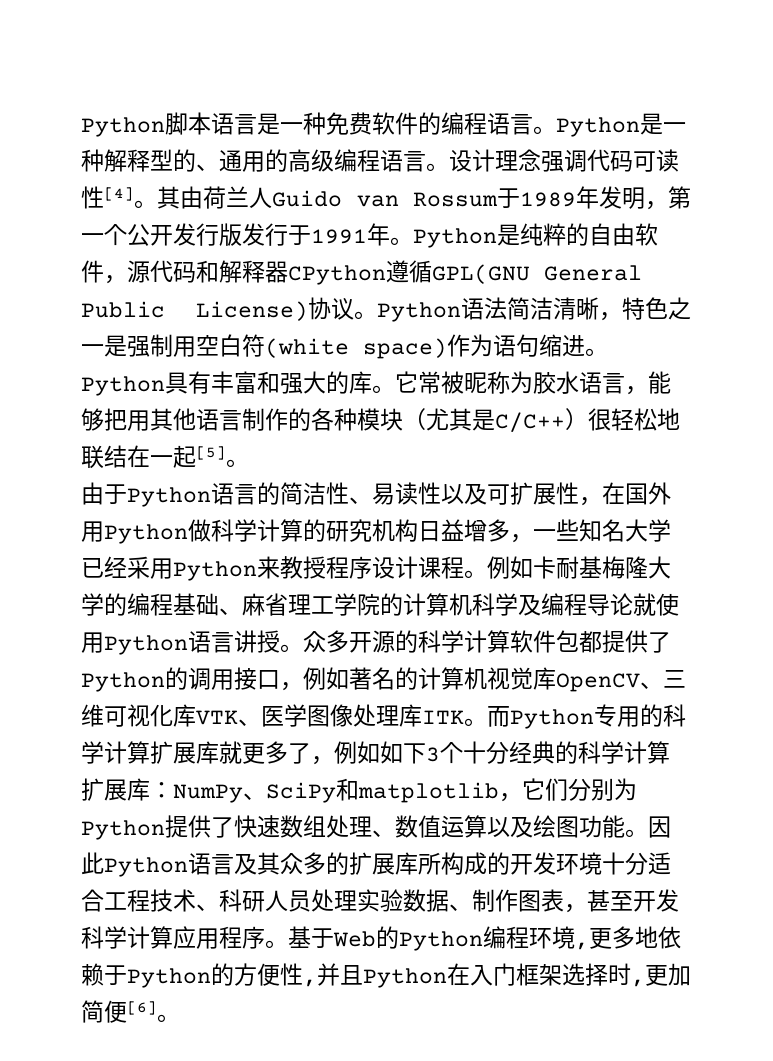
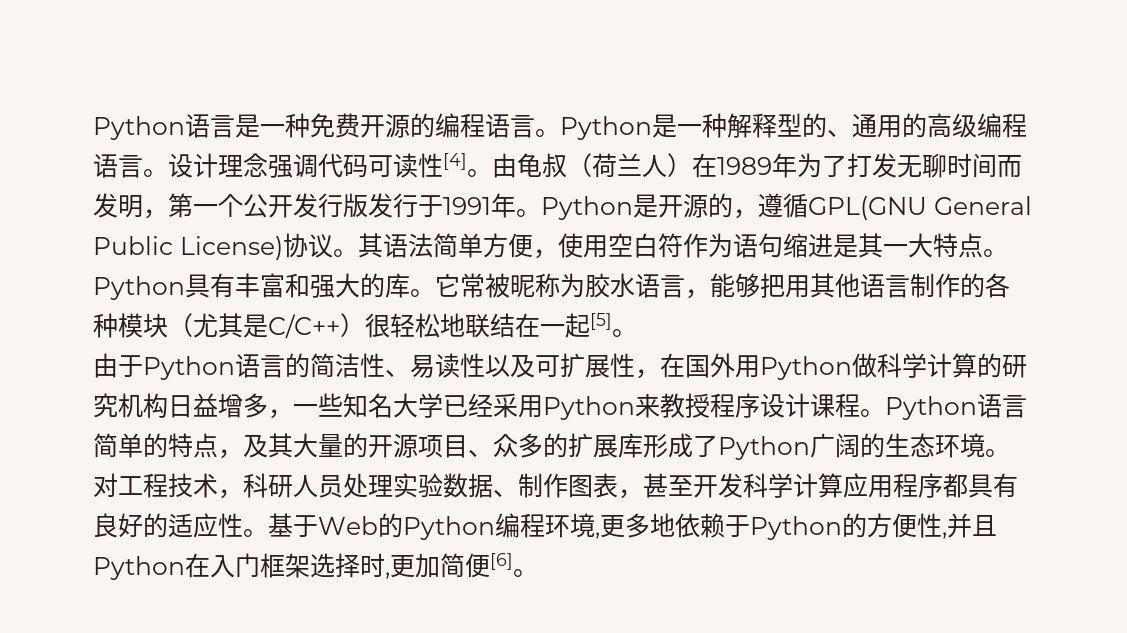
[81,112,211,137] Python脚本 -> [93,116,185,140] Python
[372,112,418,135] 软件 -> [360,113,410,138] 开源
[157,186,599,209] 其由荷兰人Guido van Rossum于1989年 -> [492,153,1022,178] 由龟叔（荷兰人）在1989年为了打发无聊时间而
[520,223,658,246] [81,260,386,285] 纯粹的自由软件，源代码和解释器CPython -> [658,193,758,219] 开源的，
[377,297,691,322] [81,334,585,359] Python语法简洁清晰，特色之一是强制用空白符(white space)作为语句缩进 -> [358,233,983,259] 其语法简单方便，使用空白符作为语句缩进是其一大特点
[487,556,671,579] [81,593,679,616] [81,630,671,655] [81,667,686,692] [81,704,686,729] [81,741,670,765] [81,778,637,803] [81,815,671,840] [81,852,671,877] [81,889,104,912] 例如卡耐基梅隆大学的编程基础、麻省理工学院的计算机科学及编程导论就使用Python语言讲授。众多开源的科学计算软件包都提供了Python的调用接口，例如著名的计算机视觉库OpenCV、三维可视化库VTK、医学图像处理库ITK。而Python专用的科学计算扩展库就更多了，例如如下3个十分经典的科学计算扩展库：NumPy、SciPy和matplotlib，它们分别为Python提供了快速数组处理、数值运算以及绘图功能。因此Python语言及其众多的扩展库所构成的开发环境十分适合 -> [885,394,1027,420] [93,433,1010,460] [93,473,118,497] Python语言简单的特点，及其大量的开源项目、众多的扩展库形成了Python广阔的生态环境。对
[196,904,219,911] 、 -> [218,489,243,499] ，
(265, 937) none -> [943,473,1018,498] [93,513,243,538] 都具有良好的适应性

